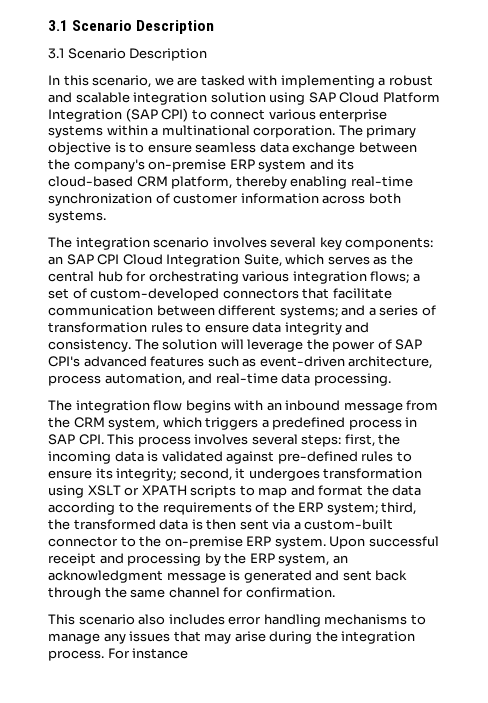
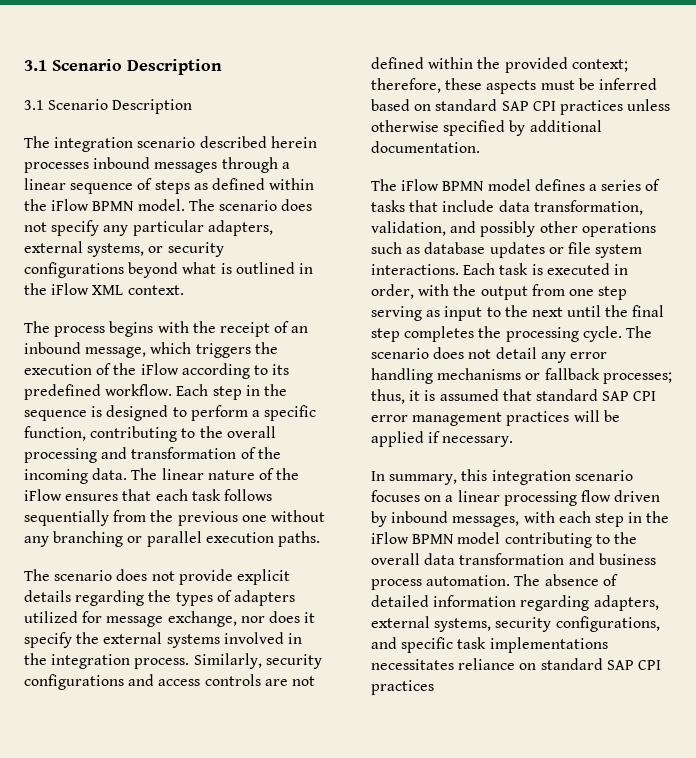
[48,75,433,88] [48,92,440,105] [48,108,388,122] [48,125,417,138] [48,142,417,155] [48,159,355,172] [48,176,413,189] [48,193,401,206] [48,210,106,223] [48,237,434,250] [48,254,413,267] [48,271,420,284] [48,288,392,301] [48,305,436,318] [48,322,370,335] [48,339,423,352] [48,356,433,369] [48,373,391,386] [48,400,439,413] [48,417,418,430] [48,434,401,447] [48,451,412,464] [48,468,423,481] [48,485,422,498] [48,502,417,515] [48,519,394,530] [48,536,439,549] [48,553,348,566] [48,570,408,583] [48,587,335,600] [48,614,426,627] [48,631,416,644] [48,648,189,661] In this scenario, we are tasked with implementing a robust and scalable integration solution using SAP Cloud Platform Integration (SAP CPI) to connect various enterprise systems within a multinational corporation. The primary objective is to ensure seamless data exchange between the company's on-premise ERP system and its cloud-based CRM platform, thereby enabling real-time synchronization of customer information across both systems. // The integration scenario involves several key components: an SAP CPI Cloud Integration Suite, which serves as the central hub for orchestrating various integration flows; a set of custom-developed connectors that facilitate communication between different systems; and a series of transformation rules to ensure data integrity and consistency. The solution will leverage the power of SAP CPI's advanced features such as event-driven architecture, process automation, and real-time data processing. // The integration flow begins with an inbound message from the CRM system, which triggers a predefined process in SAP CPI. This process involves several steps: first, the incoming data is validated against pre-defined rules to ensure its integrity; second, it undergoes transformation using XSLT or XPATH scripts to map and format the data according to the requirements of the ERP system; third, the transformed data is then sent via a custom-built connector to the on-premise ERP system. Upon successful receipt and processing by the ERP system, an acknowledgment message is generated and sent back through the same channel for confirmation. // This scenario also includes error handling mechanisms to manage any issues that may arise during the integration process. For instance -> [24,136,317,152] [24,157,290,173] [24,178,315,194] [24,199,313,211] [24,220,273,236] [24,241,224,257] [24,262,313,278] [24,283,184,295] [24,321,309,337] [24,342,278,358] [24,363,290,379] [24,384,287,400] [24,405,317,421] [24,426,276,442] [24,447,281,463] [24,468,300,484] [24,489,272,501] [24,510,325,526] [24,531,320,547] [24,569,290,585] [24,590,295,606] [24,611,316,627] [24,632,302,648] [24,653,322,669] [24,674,315,690] [371,57,628,73] [371,78,657,94] [371,99,671,115] [371,120,602,136] [371,141,480,153] [371,179,661,191] [371,200,643,215] [371,221,656,237] [371,242,643,258] [371,263,628,275] [371,284,628,300] [371,305,665,321] [371,326,652,342] [371,347,607,363] [371,368,672,384] [371,389,657,404] [371,410,620,426] [371,431,514,447] [371,469,633,485] [371,490,661,506] [371,511,670,527] [371,532,637,548] [371,553,656,565] [371,574,618,590] [371,595,659,611] [371,616,660,632] [371,637,608,653] [371,658,661,670] [371,680,434,695] The integration scenario described herein processes inbound messages through a linear sequence of steps as defined within the iFlow BPMN model. The scenario does not specify any particular adapters, external systems, or security configurations beyond what is outlined in the iFlow XML context. // The process begins with the receipt of an inbound message, which triggers the execution of the iFlow according to its predefined workflow. Each step in the sequence is designed to perform a specific function, contributing to the overall processing and transformation of the incoming data. The linear nature of the iFlow ensures that each task follows sequentially from the previous one without any branching or parallel execution paths. // The scenario does not provide explicit details regarding the types of adapters utilized for message exchange, nor does it specify the external systems involved in the integration process. Similarly, security configurations and access controls are not defined within the provided context; therefore, these aspects must be inferred based on standard SAP CPI practices unless otherwise specified by additional documentation. // The iFlow BPMN model defines a series of tasks that include data transformation, validation, and possibly other operations such as database updates or file system interactions. Each task is executed in order, with the output from one step serving as input to the next until the final step completes the processing cycle. The scenario does not detail any error handling mechanisms or fallback processes; thus, it is assumed that standard SAP CPI error management practices will be applied if necessary. // In summary, this integration scenario focuses on a linear processing flow driven by inbound messages, with each step in the iFlow BPMN model contributing to the overall data transformation and business process automation. The absence of detailed information regarding adapters, external systems, security configurations, and specific task implementations necessitates reliance on standard SAP CPI practices

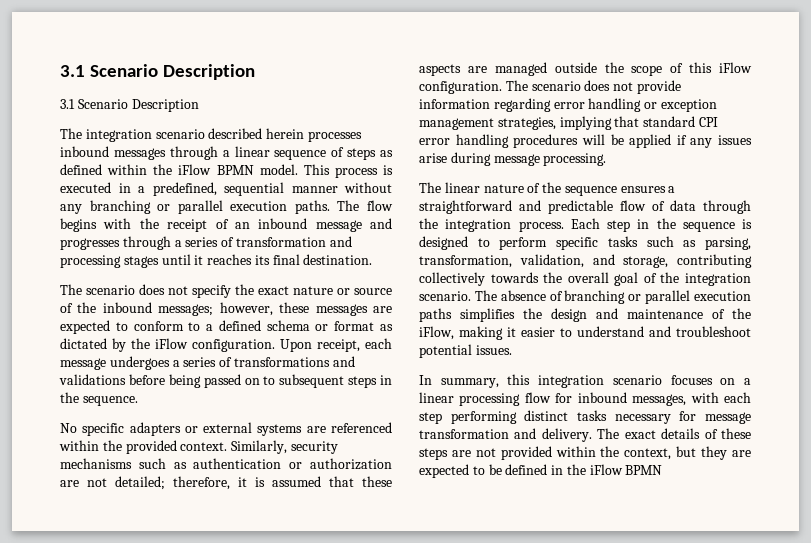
[188,199,313,211] [24,220,273,236] [24,241,224,257] [24,262,313,278] [24,283,184,295] [24,321,106,337] The scenario does not specify any particular adapters, external systems, or security configurations beyond what is outlined in the iFlow XML context. // The process -> [303,164,393,178] [60,182,392,196] [60,200,393,214] This process is executed in a predefined, sequential manner without any branching or parallel execution paths. The flow
[85,342,278,358] [24,363,290,379] [24,384,173,400] message, which triggers the execution of the iFlow according to its predefined workflow. -> [315,218,392,232] [60,236,352,250] [60,254,373,268] [60,284,392,298] [60,302,392,316] [60,320,393,334] [60,338,392,352] [60,356,355,370] [59,374,392,388] [60,392,138,406] [60,422,392,436] [59,440,338,454] [60,458,393,470] [60,476,392,490] [419,62,752,76] [419,80,681,94] [419,98,717,112] [419,116,718,130] [419,134,752,148] [419,152,607,166] [419,182,676,196] [419,200,751,214] [419,218,564,232] message and progresses through a series of transformation and processing stages until it reaches its final destination. // The scenario does not specify the exact nature or source of the inbound messages; however, these messages are expected to conform to a defined schema or format as dictated by the iFlow configuration. Upon receipt, each message undergoes a series of transformations and validations before being passed on to subsequent steps in the sequence. // No specific adapters or external systems are referenced within the provided context. Similarly, security mechanisms such as authentication or authorization are not detailed; therefore, it is assumed that these aspects are managed outside the scope of this iFlow configuration. The scenario does not provide information regarding error handling or exception management strategies, implying that standard CPI error handling procedures will be applied if any issues arise during message processing. // The linear nature of the sequence ensures a straightforward and predictable flow of data through the integration process.
[251,405,317,421] [24,426,276,442] [24,447,281,463] [24,468,300,484] [24,489,272,501] [24,510,325,526] [24,531,320,547] [24,569,290,585] [24,590,295,606] [24,611,316,627] [24,632,302,648] [24,653,322,669] [24,674,315,690] [371,57,628,73] [371,78,657,94] [371,99,671,115] [371,120,602,136] [371,141,480,153] [371,179,661,191] [371,200,643,215] [371,221,656,237] [371,242,643,258] [371,263,628,275] [371,284,628,300] [371,305,665,321] [371,326,652,342] [371,347,607,363] [371,368,672,384] [371,389,657,404] [371,410,620,426] [371,431,514,447] a specific function, contributing to the overall processing and transformation of the incoming data. The linear nature of the iFlow ensures that each task follows sequentially from the previous one without any branching or parallel execution paths. // The scenario does not provide explicit details regarding the types of adapters utilized for message exchange, nor does it specify the external systems involved in the integration process. Similarly, security configurations and access controls are not defined within the provided context; therefore, these aspects must be inferred based on standard SAP CPI practices unless otherwise specified by additional documentation. // The iFlow BPMN model defines a series of tasks that include data transformation, validation, and possibly other operations such as database updates or file system interactions. Each task is executed in order, with the output from one step serving as input to the next until the final step completes the processing cycle. The scenario does not detail any error handling mechanisms or fallback processes; thus, it is assumed that standard SAP CPI error management practices will be applied if necessary. -> [556,236,751,250] [419,254,752,268] [419,272,751,286] [419,290,751,304] [419,308,751,322] [419,326,751,340] [419,344,512,358] specific tasks such as parsing, transformation, validation, and storage, contributing collectively towards the overall goal of the integration scenario. The absence of branching or parallel execution paths simplifies the design and maintenance of the iFlow, making it easier to understand and troubleshoot potential issues.
[614,490,661,502] [371,511,387,527] driven by -> [555,393,573,403] for
[628,511,670,523] [371,532,637,548] [371,553,656,565] [371,574,618,590] [371,595,659,611] [371,616,660,632] [371,637,608,653] [371,658,661,670] [371,680,434,695] in the iFlow BPMN model contributing to the overall data transformation and business process automation. The absence of detailed information regarding adapters, external systems, security configurations, and specific task implementations necessitates reliance on standard SAP CPI practices -> [450,410,751,424] [419,428,751,442] [419,446,751,460] [419,464,663,478] performing distinct tasks necessary for message transformation and delivery. The exact details of these steps are not provided within the context, but they are expected to be defined in the iFlow BPMN

